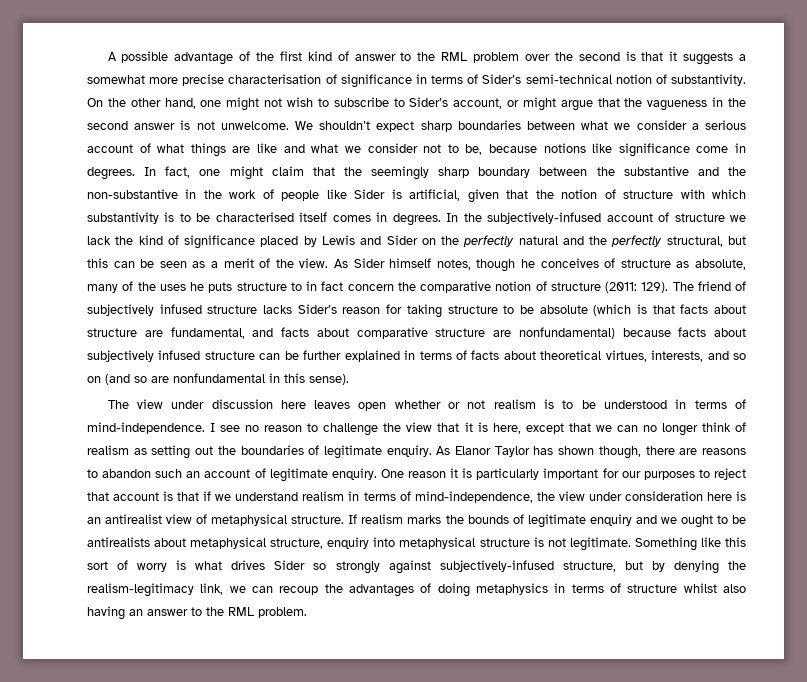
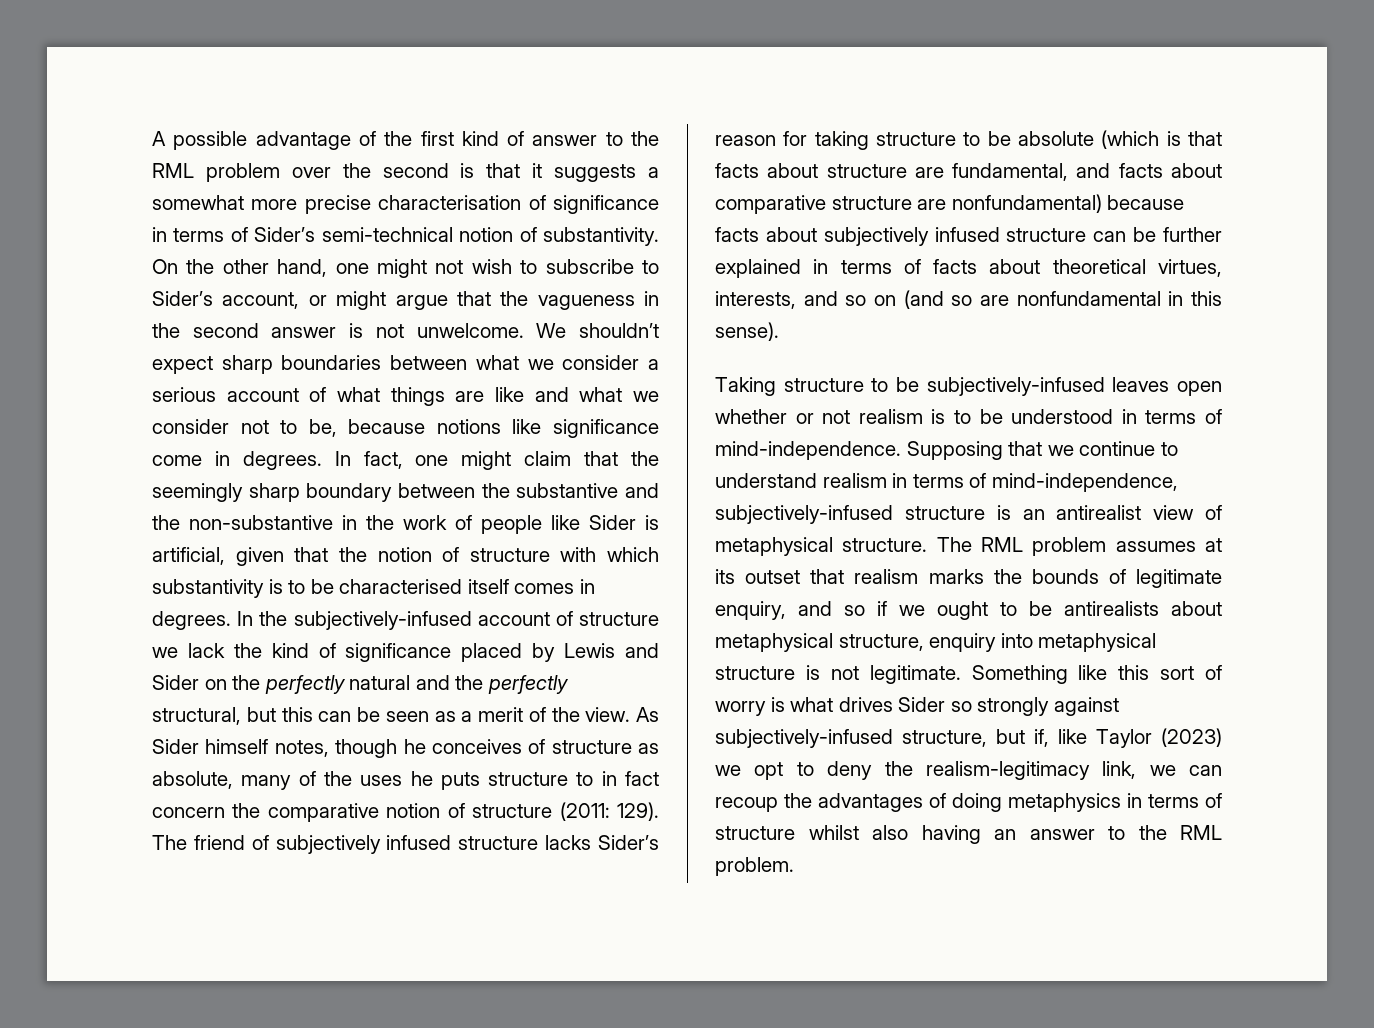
[107,399,306,409] The view under discussion here -> [715,377,1105,396] Taking structure to be subjectively-infused
[210,422,746,436] [87,445,746,459] [87,468,746,482] [87,491,232,501] I see no reason to challenge the view that it is here, except that we can no longer think of realism as setting out the boundaries of legitimate enquiry. As Elanor Taylor has shown though, there are reasons to abandon such an account of legitimate enquiry. One reason it is particularly important for our purposes to reject that account is that if we -> [906,441,1178,460] Supposing that we continue to
[536,491,732,501] the view under consideration here -> [715,505,985,524] subjectively-infused structure
[348,514,358,524] If -> [936,537,1222,556] [715,569,845,584] The RML problem assumes at its outset that
[589,514,657,526] enquiry and -> [715,601,887,620] enquiry, and so if
[651,560,719,574] by denying -> [1034,728,1222,748] [715,761,873,780] if, like Taylor (2023) we opt to deny

